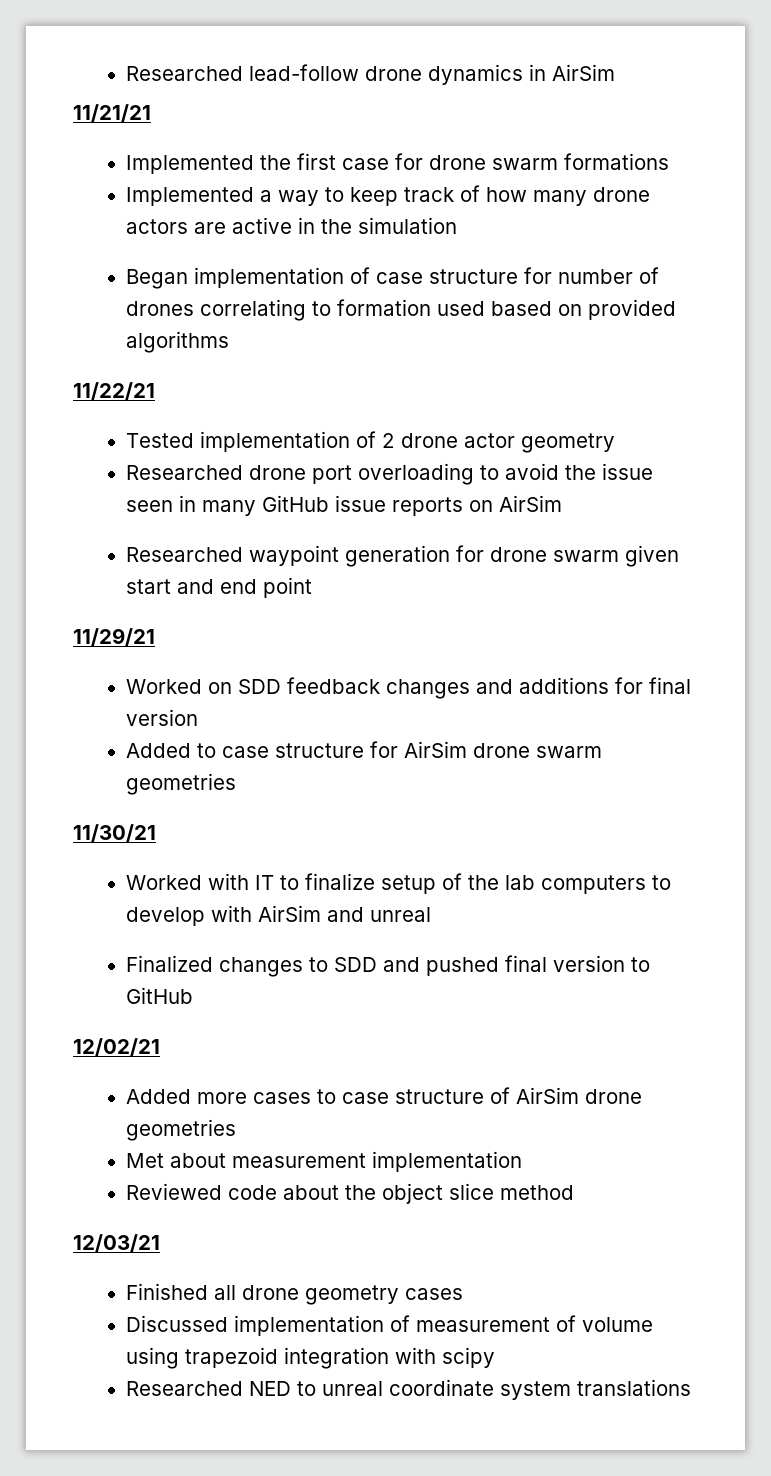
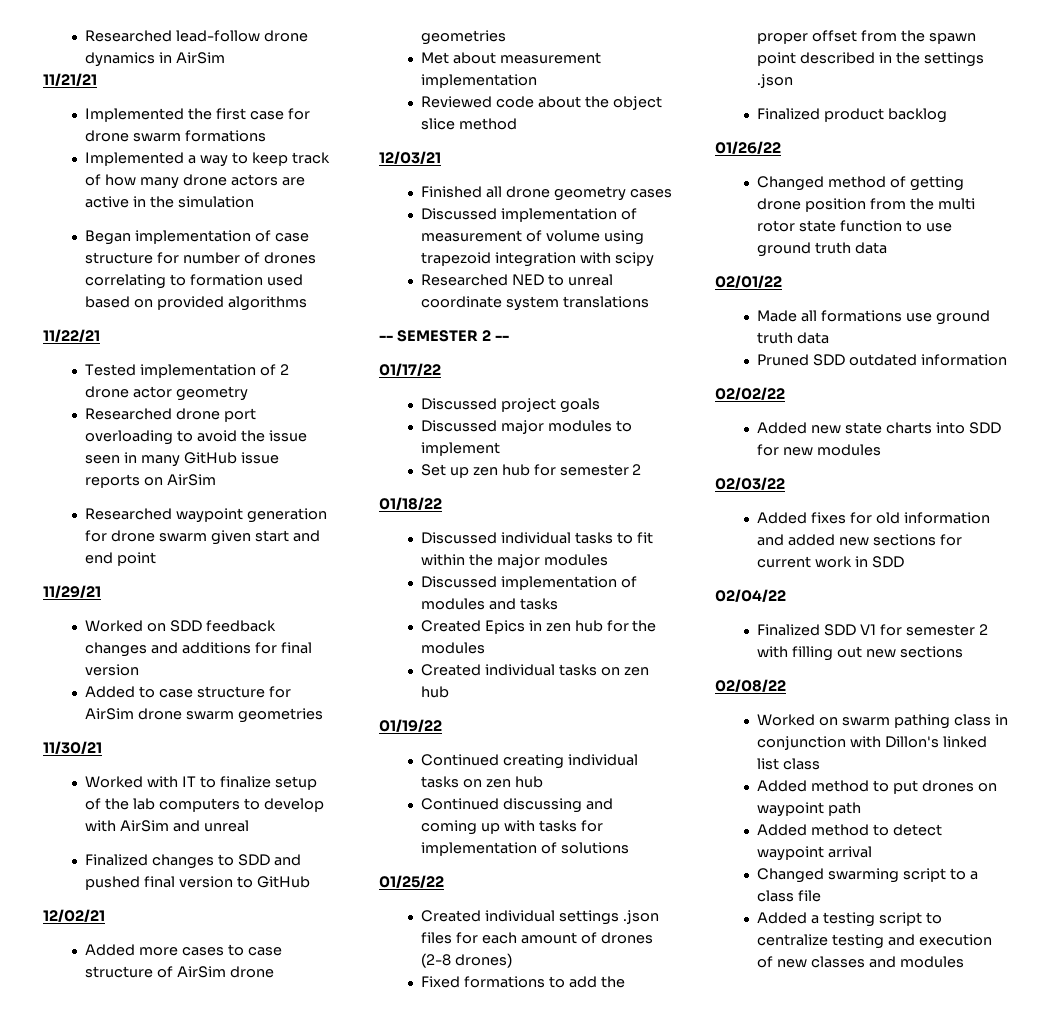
(692, 1387) none -> [379,330,509,342] [379,363,441,376] [420,398,600,413] [420,420,632,434] [420,442,500,456] [420,464,642,478] [379,497,442,510] [420,532,653,544] [420,554,608,568] [420,576,637,590] [420,598,558,610] [420,620,657,634] [420,642,485,654] [420,664,649,676] [420,686,449,698] [379,719,442,732] [420,754,638,769] [420,776,543,788] [420,798,613,813] [420,820,603,835] [420,842,629,856] [379,875,444,888] [420,910,659,925] [420,932,653,944] [420,953,512,968] [420,976,625,988] [756,30,976,44] [756,52,984,67] [756,74,793,88] [756,108,947,123] [715,141,781,154] [756,176,964,191] [756,198,975,212] [756,220,952,232] [756,242,887,257] [715,275,782,288] [756,310,990,325] [756,332,829,344] [756,354,1007,366] [715,387,785,400] [756,422,1001,434] [756,444,881,456] [715,477,785,490] [756,512,990,524] [756,534,962,546] [756,556,904,568] [715,589,786,602] [756,624,988,636] [756,646,963,661] [715,679,786,692] [756,714,1008,729] [756,736,987,750] [756,758,820,770] [756,780,997,794] [756,802,861,817] [756,824,942,836] [756,846,872,861] [756,868,978,883] [756,890,821,902] [756,912,942,927] [756,934,992,949] [756,956,964,968] // -- SEMESTER 2 -- // 01/17/22 // Discussed project goals // Discussed major modules to implement // Set up zen hub for semester 2 // 01/18/22 // Discussed individual tasks to fit within the major modules // Discussed implementation of modules and tasks // Created Epics in zen hub for the modules // Created individual tasks on zen hub // 01/19/22 // Continued creating individual tasks on zen hub // Continued discussing and coming up with tasks for implementation of solutions // 01/25/22 // Created individual settings .json files for each amount of drones (2-8 drones) // Fixed formations to add the proper offset from the spawn point described in the settings .json // Finalized product backlog // 01/26/22 // Changed method of getting drone position from the multi rotor state function to use ground truth data // 02/01/22 // Made all formations use ground truth data // Pruned SDD outdated information // 02/02/22 // Added new state charts into SDD for new modules // 02/03/22 // Added fixes for old information and added new sections for current work in SDD // 02/04/22 // Finalized SDD V1 for semester 2 with filling out new sections // 02/08/22 // Worked on swarm pathing class in conjunction with Dillon's linked list class // Added method to put drones on waypoint path // Added method to detect waypoint arrival // Changed swarming script to a class file // Added a testing script to centralize testing and execution of new classes and modules

